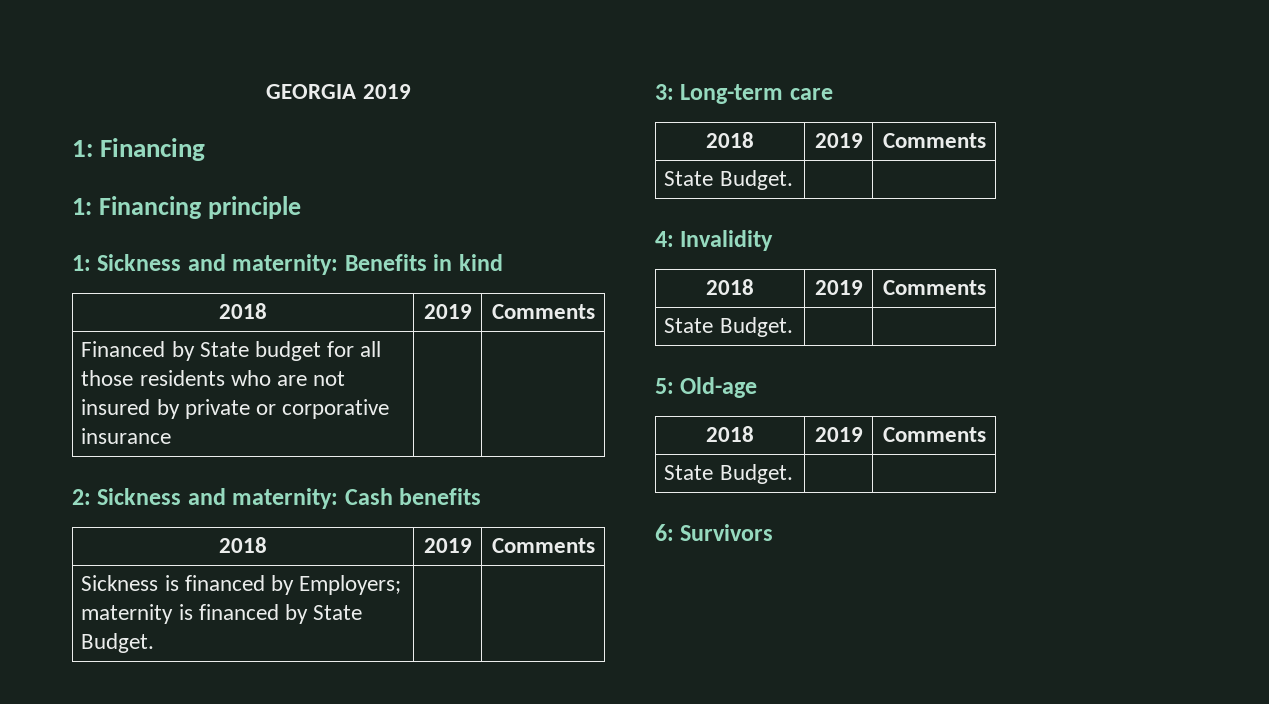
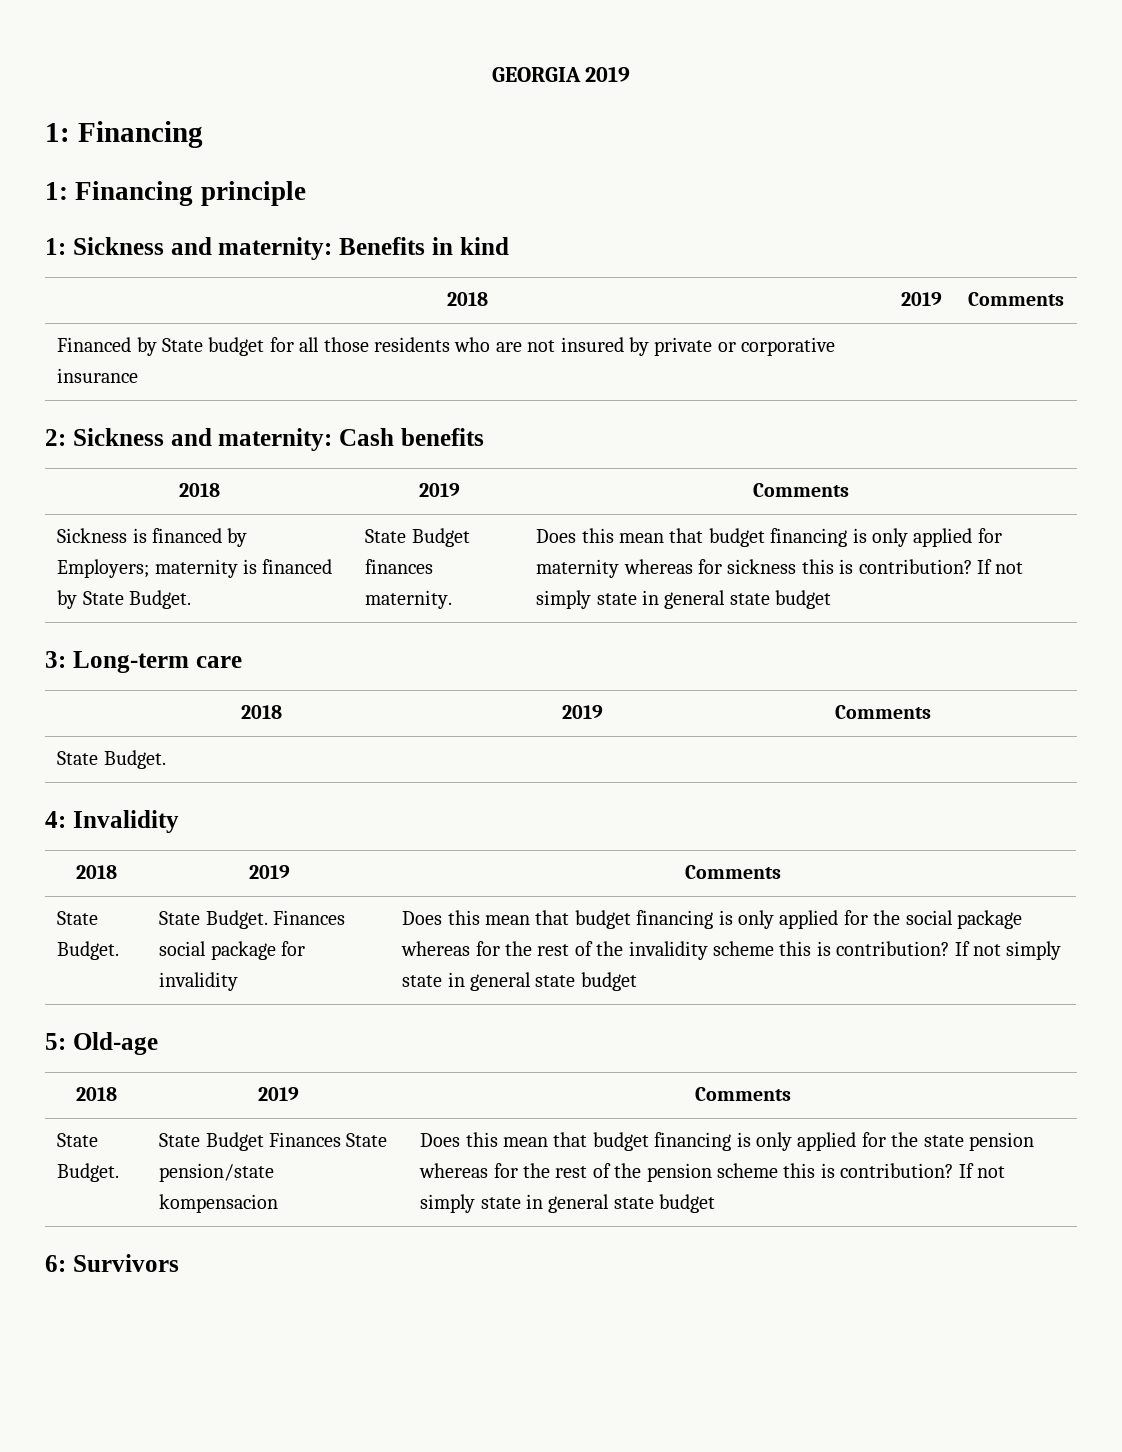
(155, 643) | -> [365,528,470,547] [365,559,434,574] [365,590,453,609] [536,528,1002,547] [536,559,1024,578] [536,590,832,609] State Budget finances maternity. | Does this mean that budget financing is only applied for maternity whereas for sickness this is contribution? If not simply state in general state budget
(793, 327) | -> [159,910,345,929] [159,941,305,960] [159,972,239,991] [402,910,1022,929] [401,941,1062,960] [402,972,637,991] State Budget. Finances social package for invalidity | Does this mean that budget financing is only applied for the social package whereas for the rest of the invalidity scheme this is contribution? If not simply state in general state budget
(793, 474) | -> [159,1132,388,1151] [159,1163,275,1182] [159,1194,279,1213] [420,1132,1034,1151] [419,1163,1005,1182] [420,1194,716,1213] State Budget Finances State pension/state kompensacion | Does this mean that budget financing is only applied for the state pension whereas for the rest of the pension scheme this is contribution? If not simply state in general state budget

